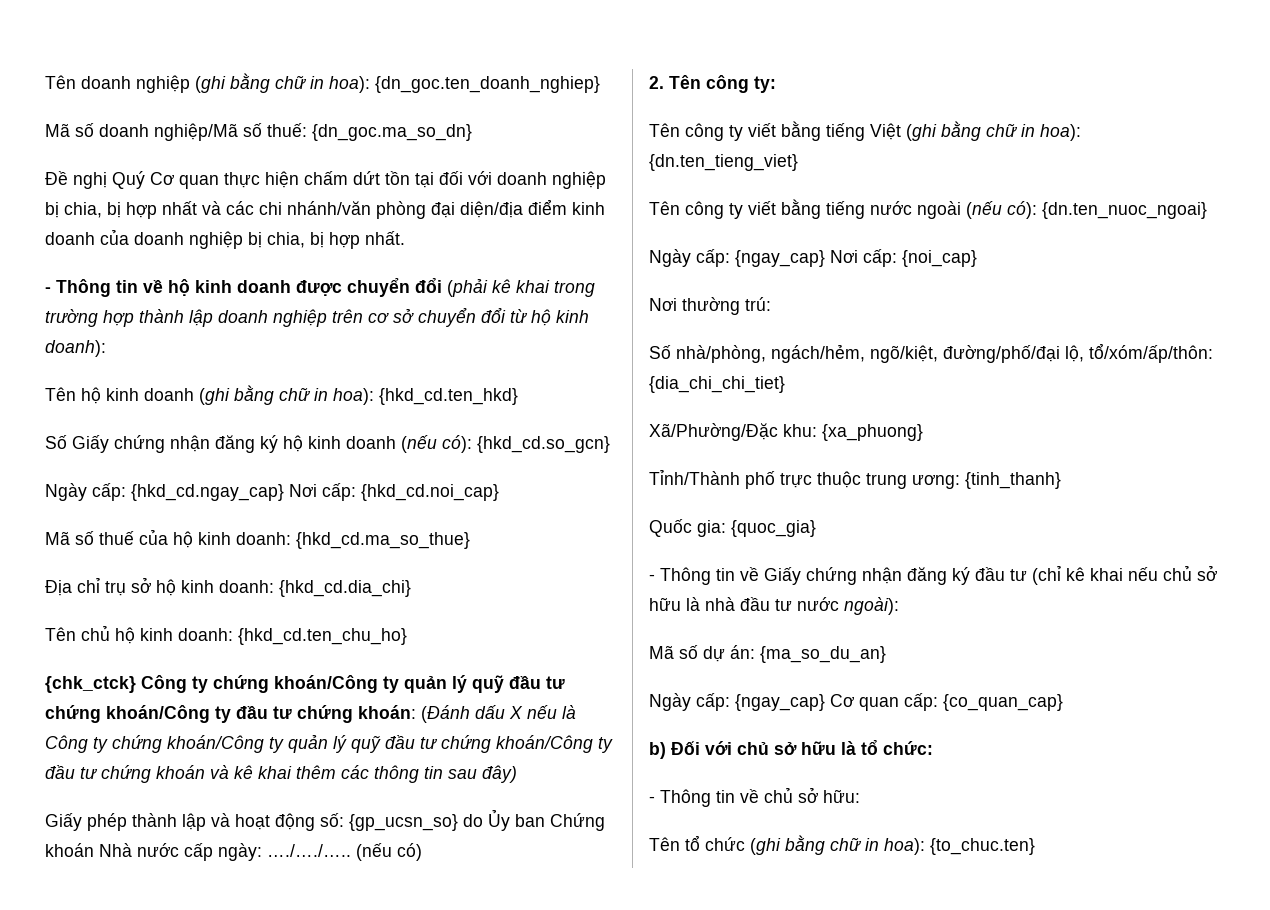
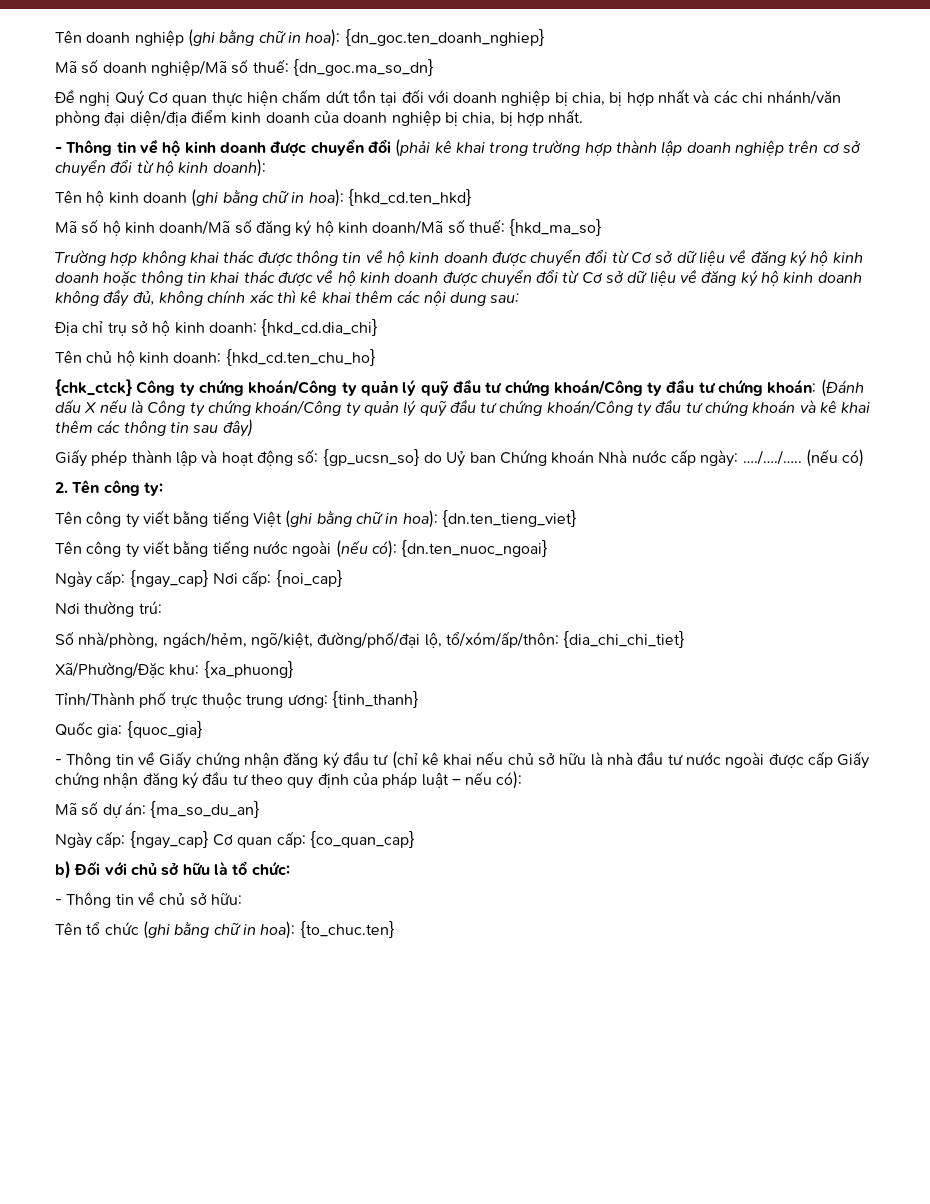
[45,435,610,453] [45,483,499,501] [45,529,470,549] Số Giấy chứng nhận đăng ký hộ kinh doanh (nếu có): {hkd_cd.so_gcn} // Ngày cấp: {hkd_cd.ngay_cap} Nơi cấp: {hkd_cd.noi_cap} // Mã số thuế của hộ kinh doanh: {hkd_cd.ma_so_thue} -> [55,219,603,237] [55,249,863,267] [55,269,862,287] [55,289,520,307] Mã số hộ kinh doanh/Mã số đăng ký hộ kinh doanh/Mã số thuế: {hkd_ma_so} // Trường hợp không khai thác được thông tin về hộ kinh doanh được chuyển đổi từ Cơ sở dữ liệu về đăng ký hộ kinh doanh hoặc thông tin khai thác được về hộ kinh doanh được chuyển đổi từ Cơ sở dữ liệu về đăng ký hộ kinh doanh không đầy đủ, không chính xác thì kê khai thêm các nội dung sau:
[488,809,510,831] Ủy -> [446,451,466,467] Uỷ
[844,597,899,615] ngoài): -> [725,751,870,769] [55,771,523,789] ngoài được cấp Giấy chứng nhận đăng ký đầu tư theo quy định của pháp luật – nếu có):

